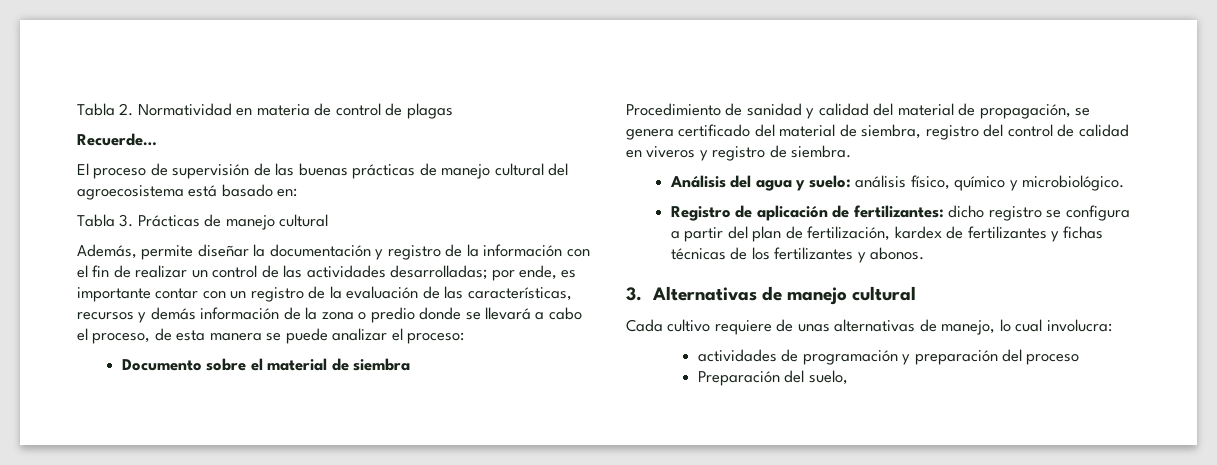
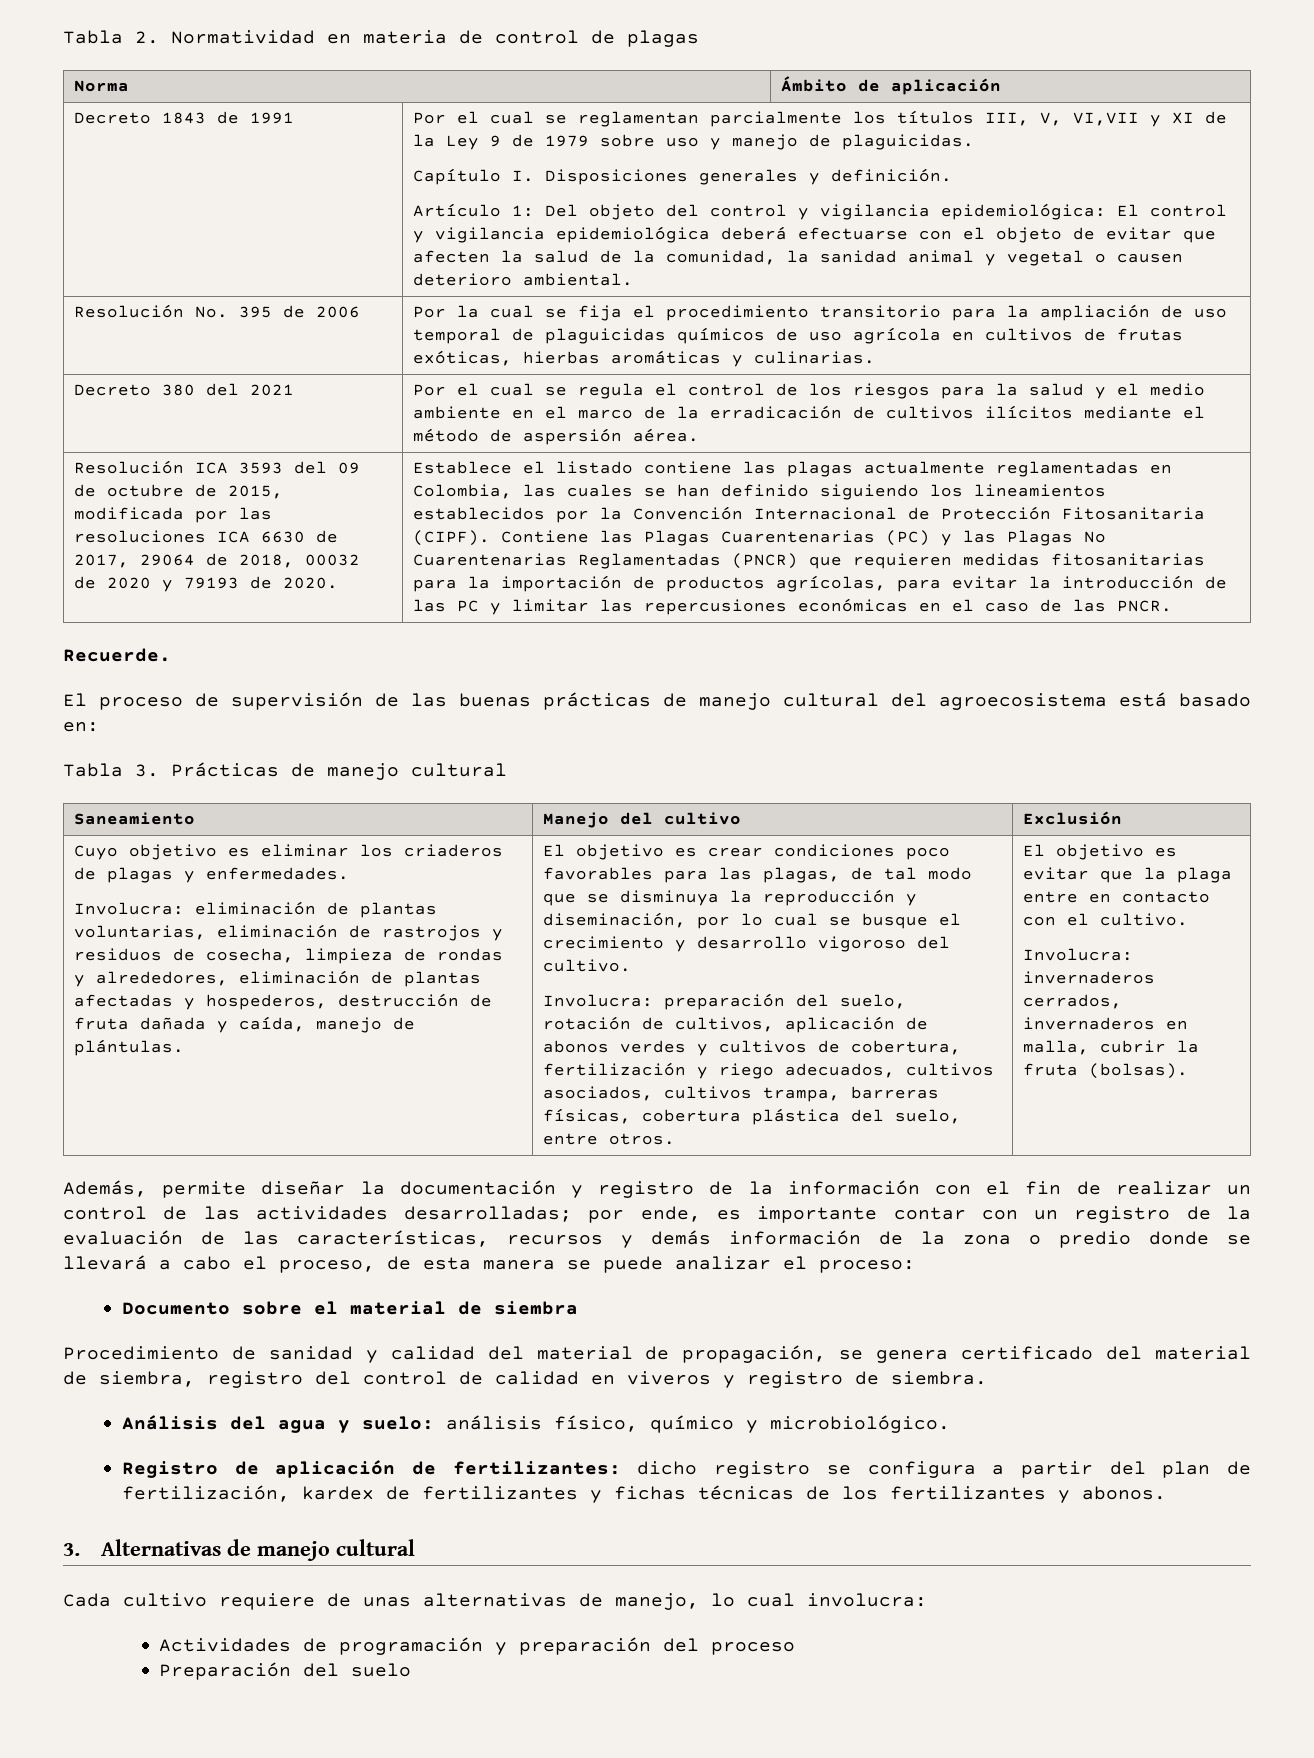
[77,133,157,146] // Recuerde… -> [74,80,130,92] [781,76,1002,95] [74,111,295,124] [413,110,1228,127] [413,134,975,150] [413,168,953,185] [413,203,1228,220] [413,226,1217,243] [413,250,1184,266] [413,273,634,286] [74,304,361,318] [413,304,1228,321] [413,327,1184,344] [413,350,876,367] [74,383,295,396] [413,383,1206,399] [413,405,1206,419] [413,428,700,445] [74,460,361,474] [74,484,284,499] [74,507,273,523] [74,530,339,543] [74,553,361,568] [74,576,339,592] [413,461,1173,477] [413,484,1107,500] [413,506,1206,523] [413,530,1107,546] [413,553,1206,569] [413,575,1228,592] [413,598,1173,615] [63,648,171,662] // Norma | Ámbito de aplicación // Decreto 1843 de 1991 | Por el cual se reglamentan parcialmente los títulos III, V, VI,VII y XI de la Ley 9 de 1979 sobre uso y manejo de plaguicidas. // Capítulo I. Disposiciones generales y definición. // Artículo 1: Del objeto del control y vigilancia epidemiológica: El control y vigilancia epidemiológica deberá efectuarse con el objeto de evitar que afecten la salud de la comunidad, la sanidad animal y vegetal o causen deterioro ambiental. // Resolución No. 395 de 2006 | Por la cual se fija el procedimiento transitorio para la ampliación de uso temporal de plaguicidas químicos de uso agrícola en cultivos de frutas exóticas, hierbas aromáticas y culinarias. // Decreto 380 del 2021 | Por el cual se regula el control de los riesgos para la salud y el medio ambiente en el marco de la erradicación de cultivos ilícitos mediante el método de aspersión aérea. // Resolución ICA 3593 del 09 de octubre de 2015, modificada por las resoluciones ICA 6630 de 2017, 29064 de 2018, 00032 de 2020 y 79193 de 2020. | Establece el listado contiene las plagas actualmente reglamentadas en Colombia, las cuales se han definido siguiendo los lineamientos establecidos por la Convención Internacional de Protección Fitosanitaria (CIPF). Contiene las Plagas Cuarentenarias (PC) y las Plagas No Cuarentenarias Reglamentadas (PNCR) que requieren medidas fitosanitarias para la importación de productos agrícolas, para evitar la introducción de las PC y limitar las repercusiones económicas en el caso de las PNCR. // Recuerde.
(329, 220) none -> [74,812,196,825] [543,812,742,828] [1023,811,1123,825] [74,844,504,860] [74,867,350,883] [74,901,438,918] [74,924,504,941] [74,948,504,964] [74,970,482,987] [74,993,493,1010] [74,1016,416,1033] [74,1039,185,1056] [543,844,951,860] [543,867,973,883] [543,889,918,906] [543,912,962,929] [543,936,951,952] [543,959,632,972] [543,993,907,1010] [543,1016,929,1033] [543,1040,962,1056] [543,1062,995,1079] [543,1086,940,1102] [543,1108,962,1125] [543,1133,676,1145] [1023,844,1178,860] [1023,867,1233,883] [1023,891,1211,903] [1023,913,1189,926] [1023,948,1134,961] [1023,971,1156,984] [1023,994,1123,1009] [1023,1017,1189,1030] [1023,1040,1200,1055] [1023,1063,1189,1079] // Saneamiento | Manejo del cultivo | Exclusión // Cuyo objetivo es eliminar los criaderos de plagas y enfermedades. // Involucra: eliminación de plantas voluntarias, eliminación de rastrojos y residuos de cosecha, limpieza de rondas y alrededores, eliminación de plantas afectadas y hospederos, destrucción de fruta dañada y caída, manejo de plántulas. | El objetivo es crear condiciones poco favorables para las plagas, de tal modo que se disminuya la reproducción y diseminación, por lo cual se busque el crecimiento y desarrollo vigoroso del cultivo. // Involucra: preparación del suelo, rotación de cultivos, aplicación de abonos verdes y cultivos de cobertura, fertilización y riego adecuados, cultivos asociados, cultivos trampa, barreras físicas, cobertura plástica del suelo, entre otros. | El objetivo es evitar que la plaga entre en contacto con el cultivo. // Involucra: invernaderos cerrados, invernaderos en malla, cubrir la fruta (bolsas).
[697,349,777,362] actividades -> [159,1638,292,1652] Actividades
[808,370,848,385] suelo, -> [351,1663,412,1677] suelo

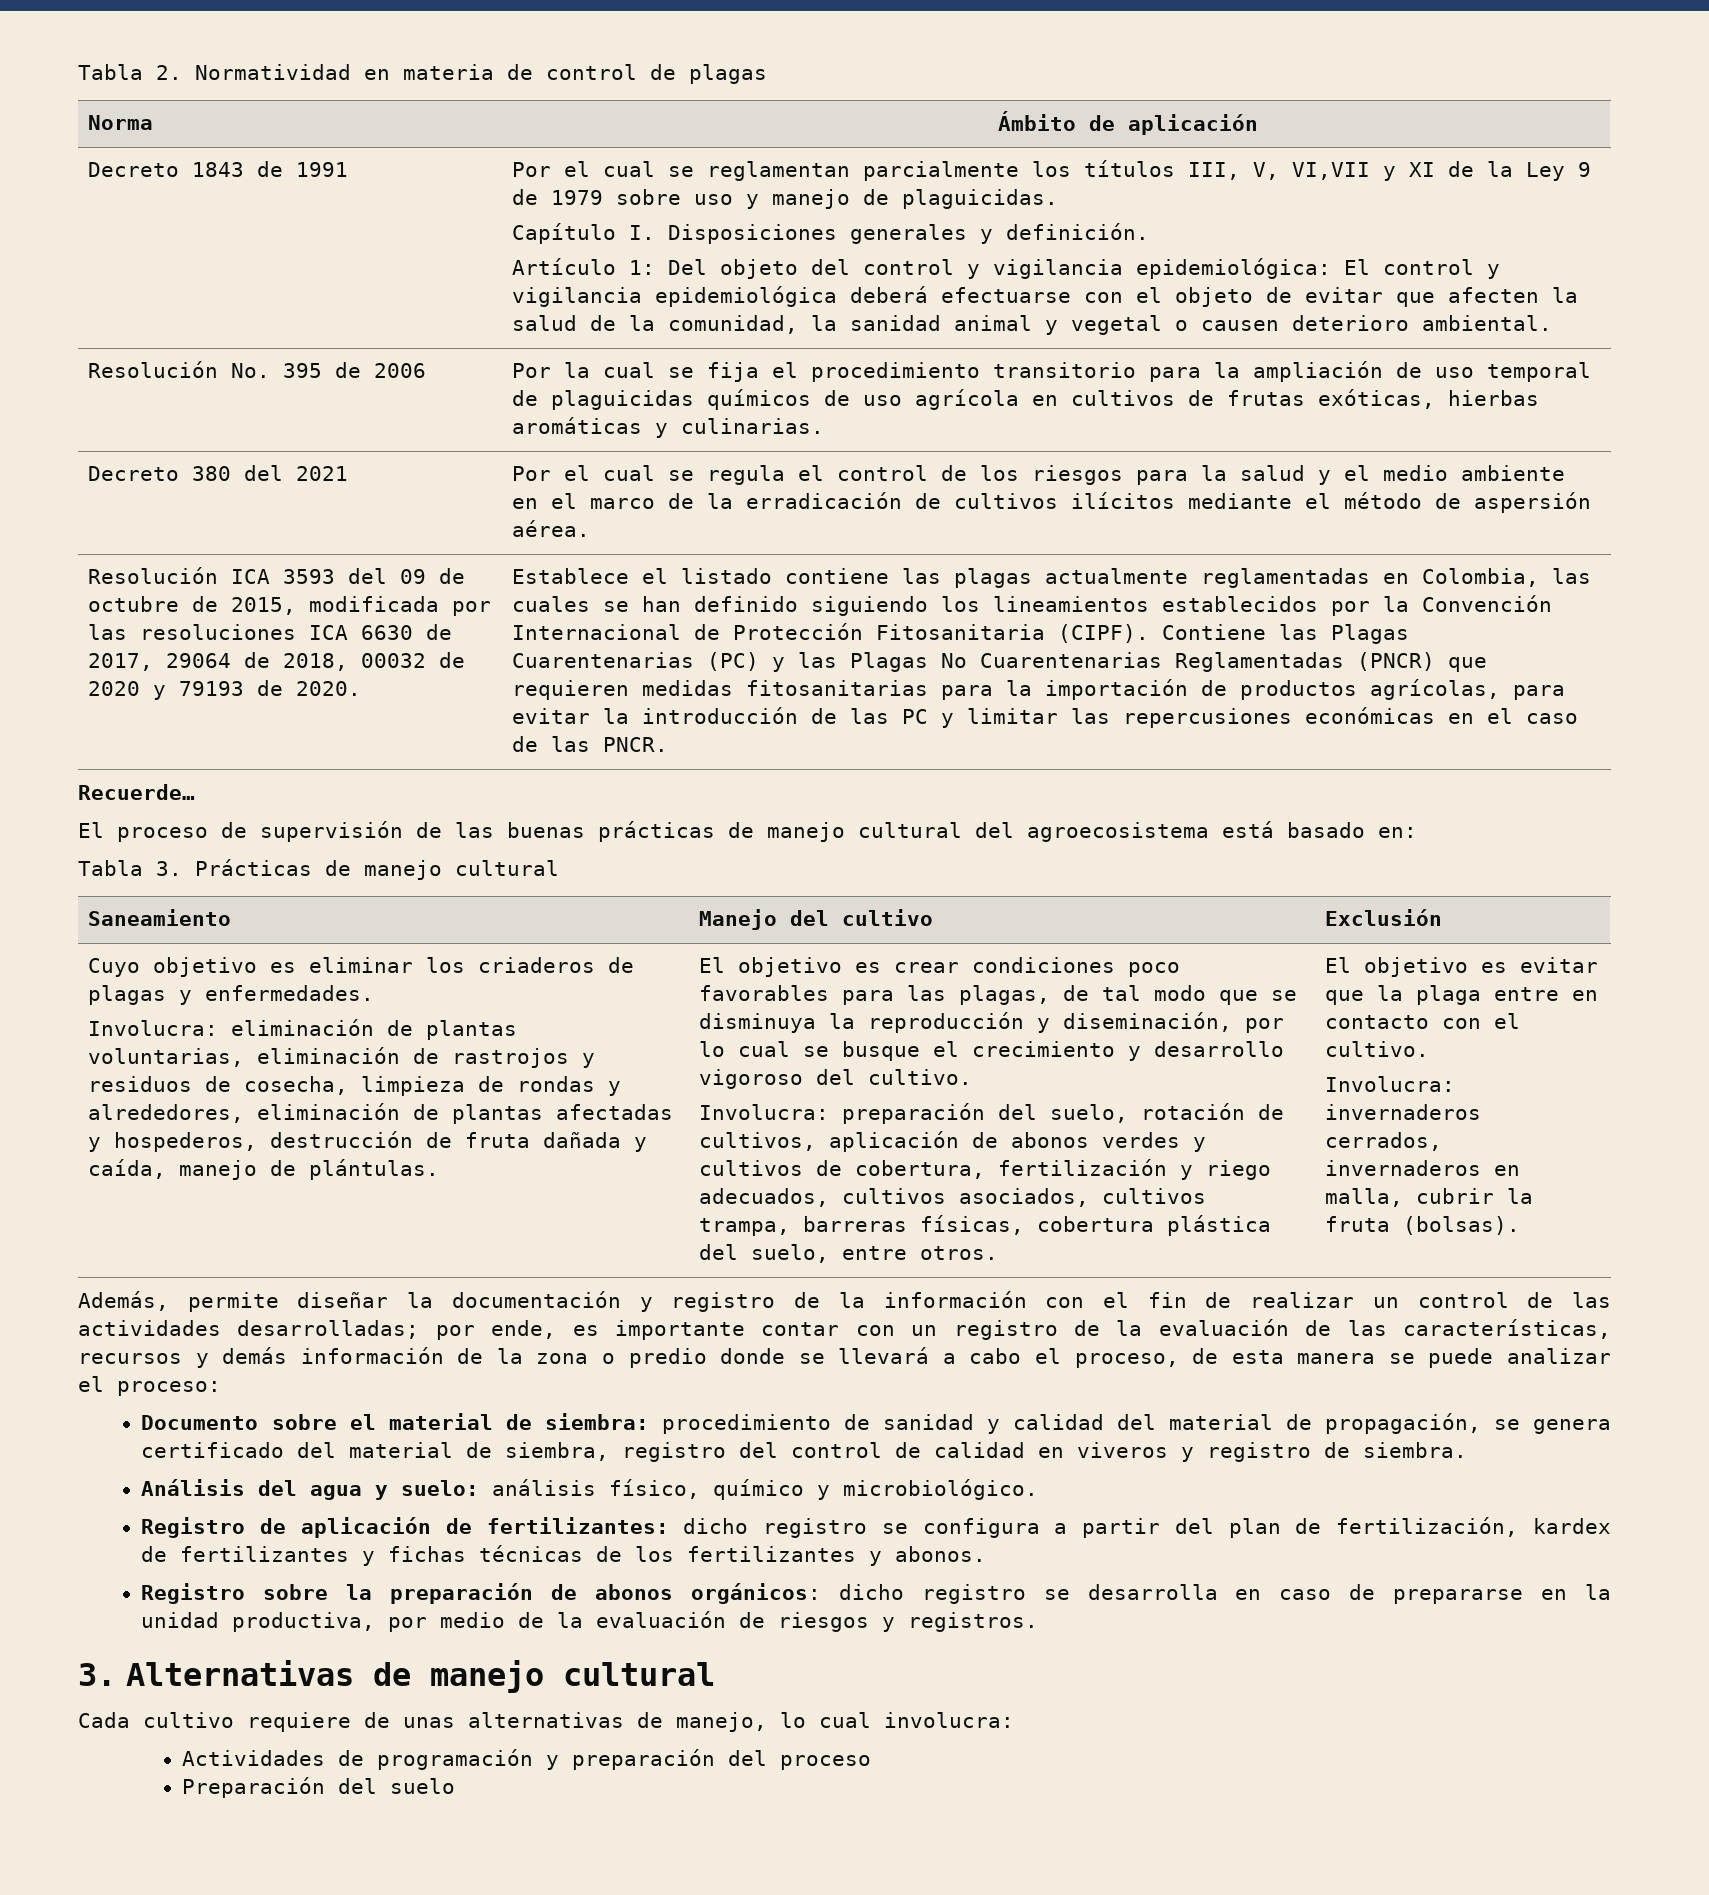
[63,648,171,662] Recuerde. -> [78,784,195,800] Recuerde…
[493,1301,578,1315] [63,1346,219,1360] siembra // Procedimiento -> [544,1413,831,1434] siembra: procedimiento
(1166, 1493) none -> [141,1583,1611,1604] [141,1611,1039,1632] // Registro sobre la preparación de abonos orgánicos: dicho registro se desarrolla en caso de prepararse en la unidad productiva, por medio de la evaluación de riesgos y registros.

